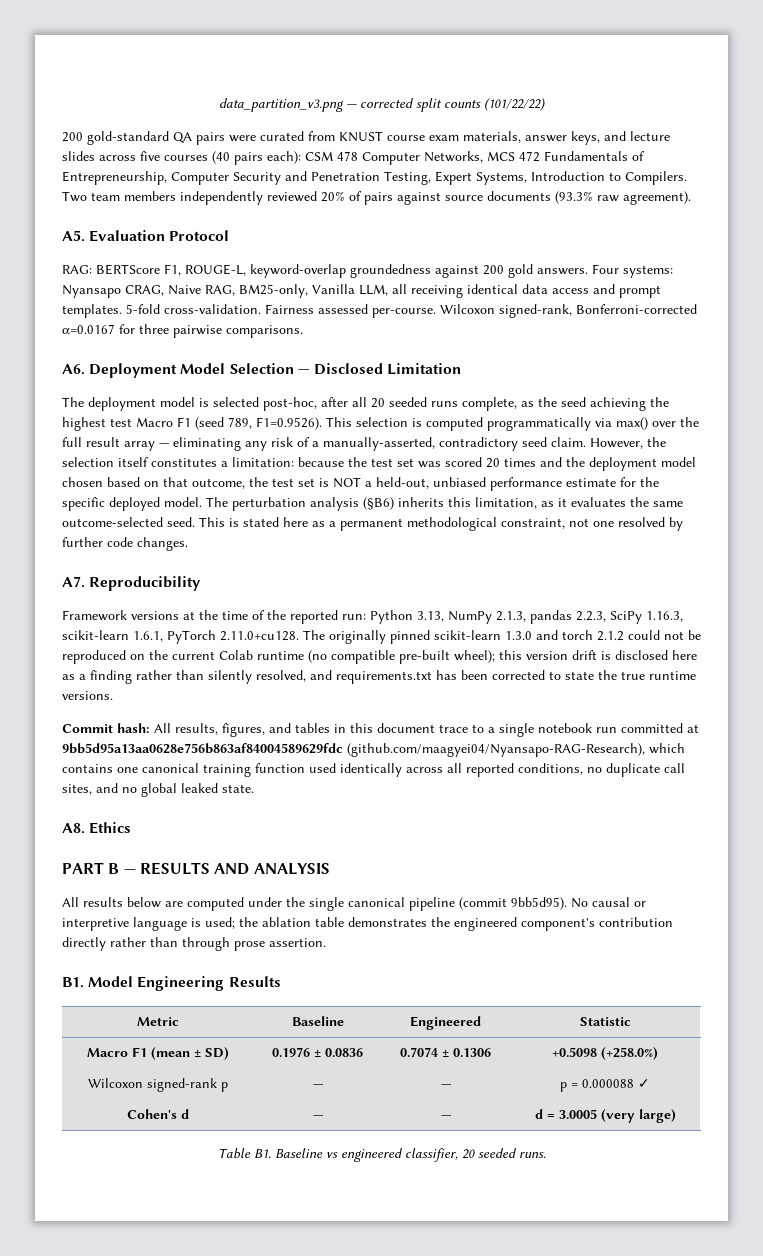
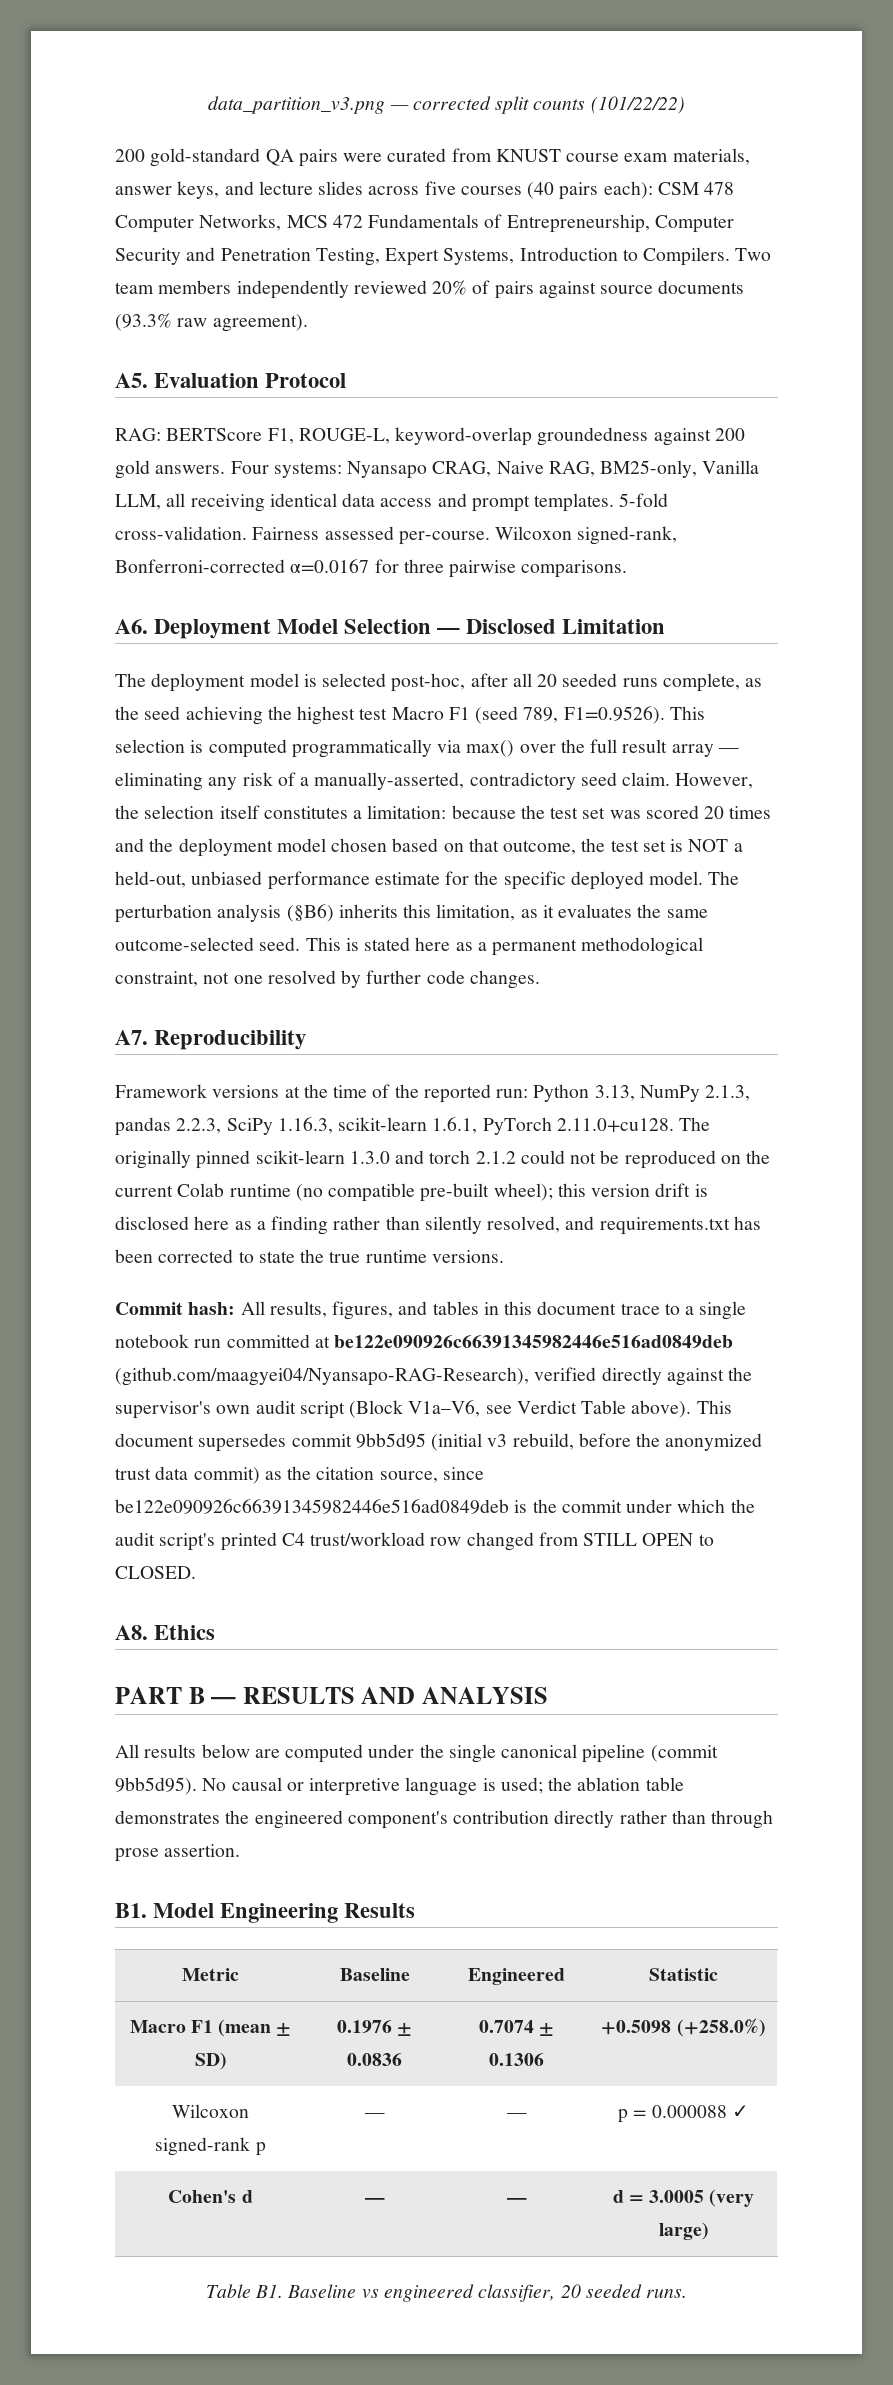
[62,743,685,757] [62,763,685,777] [62,783,254,797] 9bb5d95a13aa0628e756b863af84004589629fdc (github.com/maagyei04/Nyansapo-RAG-Research), which contains one canonical training function used identically across all reported conditions, no duplicate call sites, and no global leaked state. -> [334,1335,734,1348] [115,1367,753,1386] [115,1400,732,1419] [115,1433,763,1452] [115,1466,484,1484] [115,1499,755,1514] [115,1532,714,1551] [115,1566,196,1579] be122e090926c66391345982446e516ad0849deb (github.com/maagyei04/Nyansapo-RAG-Research), verified directly against the supervisor's own audit script (Block V1a–V6, see Verdict Table above). This document supersedes commit 9bb5d95 (initial v3 rebuild, before the anonymized trust data commit) as the citation source, since be122e090926c66391345982446e516ad0849deb is the commit under which the audit script's printed C4 trust/workload row changed from STILL OPEN to CLOSED.

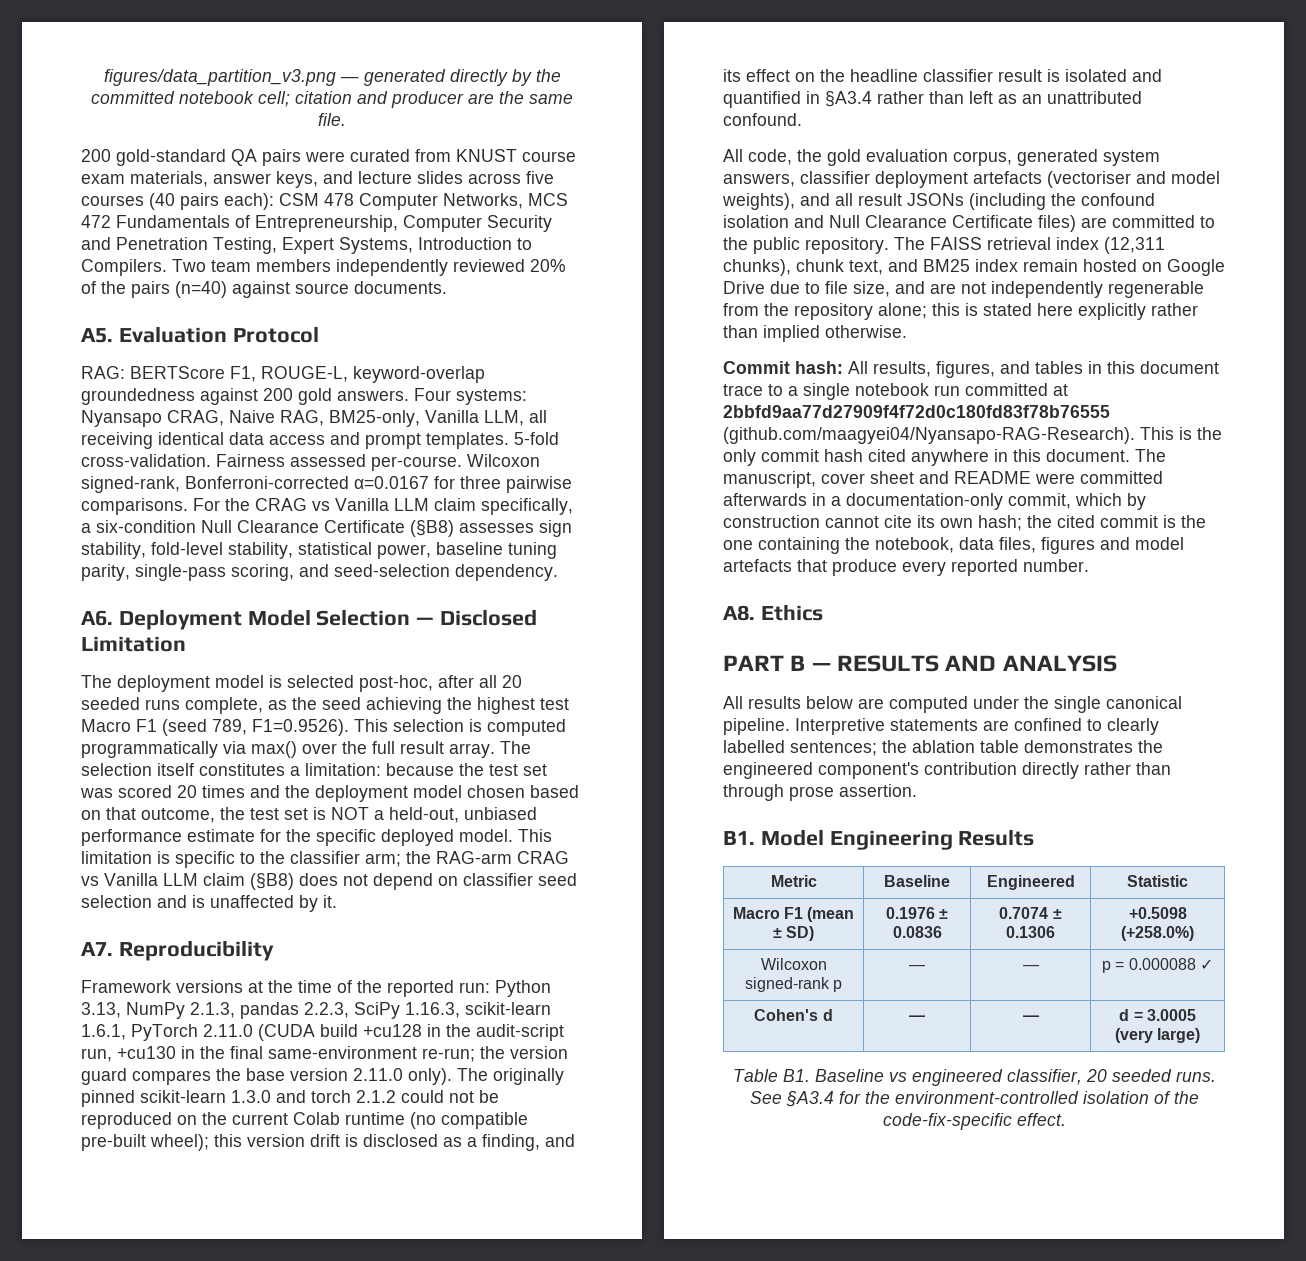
[208,96,685,114] data_partition_v3.png — corrected split counts (101/22/22) -> [103,69,561,86] [91,91,573,108] [318,113,346,126] figures/data_partition_v3.png — generated directly by the committed notebook cell; citation and producer are the same file.
[494,280,745,299] [115,313,308,332] pairs against source documents (93.3% raw agreement). -> [101,281,447,298] the pairs (n=40) against source documents.
(628, 569) none -> [193,498,573,515] [81,520,572,537] [81,542,557,559] [81,564,558,581] For the CRAG vs Vanilla LLM claim specifically, a six-condition Null Clearance Certificate (§B8) assesses sign stability, fold-level stability, statistical power, baseline tuning parity, single-pass scoring, and seed-selection dependency.
[671,744,739,757] [115,772,754,791] [115,805,139,819] array — eliminating any risk of a manually-asserted, contradictory seed claim. However, the -> [449,741,531,758] array. The
[708,871,740,885] [115,904,708,923] [115,937,704,956] [115,970,540,989] The perturbation analysis (§B6) inherits this limitation, as it evaluates the same outcome-selected seed. This is stated here as a permanent methodological constraint, not one resolved by further code changes. -> [518,829,552,842] [81,851,569,868] [81,873,577,890] [81,895,337,912] This limitation is specific to the classifier arm; the RAG-arm CRAG vs Vanilla LLM claim (§B8) does not depend on classifier seed selection and is unaffected by it.
[556,1118,674,1133] 2.11.0+cu128. -> [203,1024,564,1041] [81,1046,568,1062] [81,1068,452,1085] 2.11.0 (CUDA build +cu128 in the audit-script run, +cu130 in the final same-environment re-run; the version guard compares the base version 2.11.0 only).
[194,1216,761,1235] [115,1249,504,1263] here as a finding rather than silently resolved, and requirements.txt has been corrected to state the true runtime versions. -> [443,1134,575,1151] [723,69,1162,82] [723,91,1142,108] [723,113,802,126] [723,149,1160,166] [723,171,1220,188] [722,193,1155,210] [723,215,1215,232] [723,237,1165,254] [723,259,1225,276] [723,281,1204,298] [723,303,1198,320] [723,325,907,342] as a finding, and its effect on the headline classifier result is isolated and quantified in §A3.4 rather than left as an unattributed confound. // All code, the gold evaluation corpus, generated system answers, classifier deployment artefacts (vectoriser and model weights), and all result JSONs (including the confound isolation and Null Clearance Certificate files) are committed to the public repository. The FAISS retrieval index (12,311 chunks), chunk text, and BM25 index remain hosted on Google Drive due to file size, and are not independently regenerable from the repository alone; this is stated here explicitly rather than implied otherwise.
[334,1335,734,1348] [115,1367,753,1386] [115,1400,732,1419] [115,1433,763,1452] [115,1466,484,1484] [115,1499,755,1514] [115,1532,714,1551] [115,1566,196,1579] be122e090926c66391345982446e516ad0849deb (github.com/maagyei04/Nyansapo-RAG-Research), verified directly against the supervisor's own audit script (Block V1a–V6, see Verdict Table above). This document supersedes commit 9bb5d95 (initial v3 rebuild, before the anonymized trust data commit) as the citation source, since be122e090926c66391345982446e516ad0849deb is the commit under which the audit script's printed C4 trust/workload row changed from STILL OPEN to CLOSED. -> [723,405,1110,418] [723,427,1222,444] [723,449,1166,466] [723,471,1163,488] [723,493,1146,510] [723,515,1206,531] [723,537,1184,554] [723,559,1089,576] 2bbfd9aa77d27909f4f72d0c180fd83f78b76555 (github.com/maagyei04/Nyansapo-RAG-Research). This is the only commit hash cited anywhere in this document. The manuscript, cover sheet and README were committed afterwards in a documentation-only commit, which by construction cannot cite its own hash; the cited commit is the one containing the notebook, data files, figures and model artefacts that produce every reported number.
[582,1744,718,1763] [115,1777,543,1796] pipeline (commit 9bb5d95). No causal or interpretive language is used; -> [723,718,1159,735] [723,740,877,756] pipeline. Interpretive statements are confined to clearly labelled sentences;
(688, 2293) none -> [749,1091,1199,1107] [882,1113,1066,1130] See §A3.4 for the environment-controlled isolation of the code-fix-specific effect.

